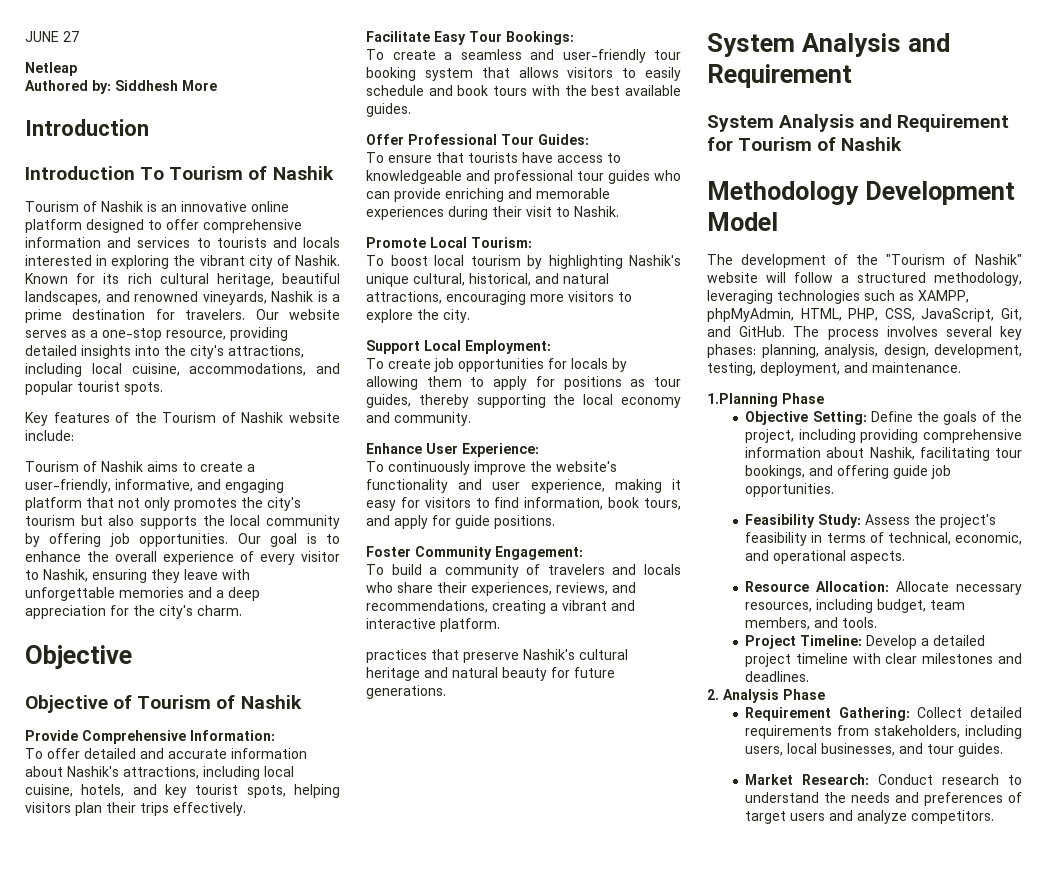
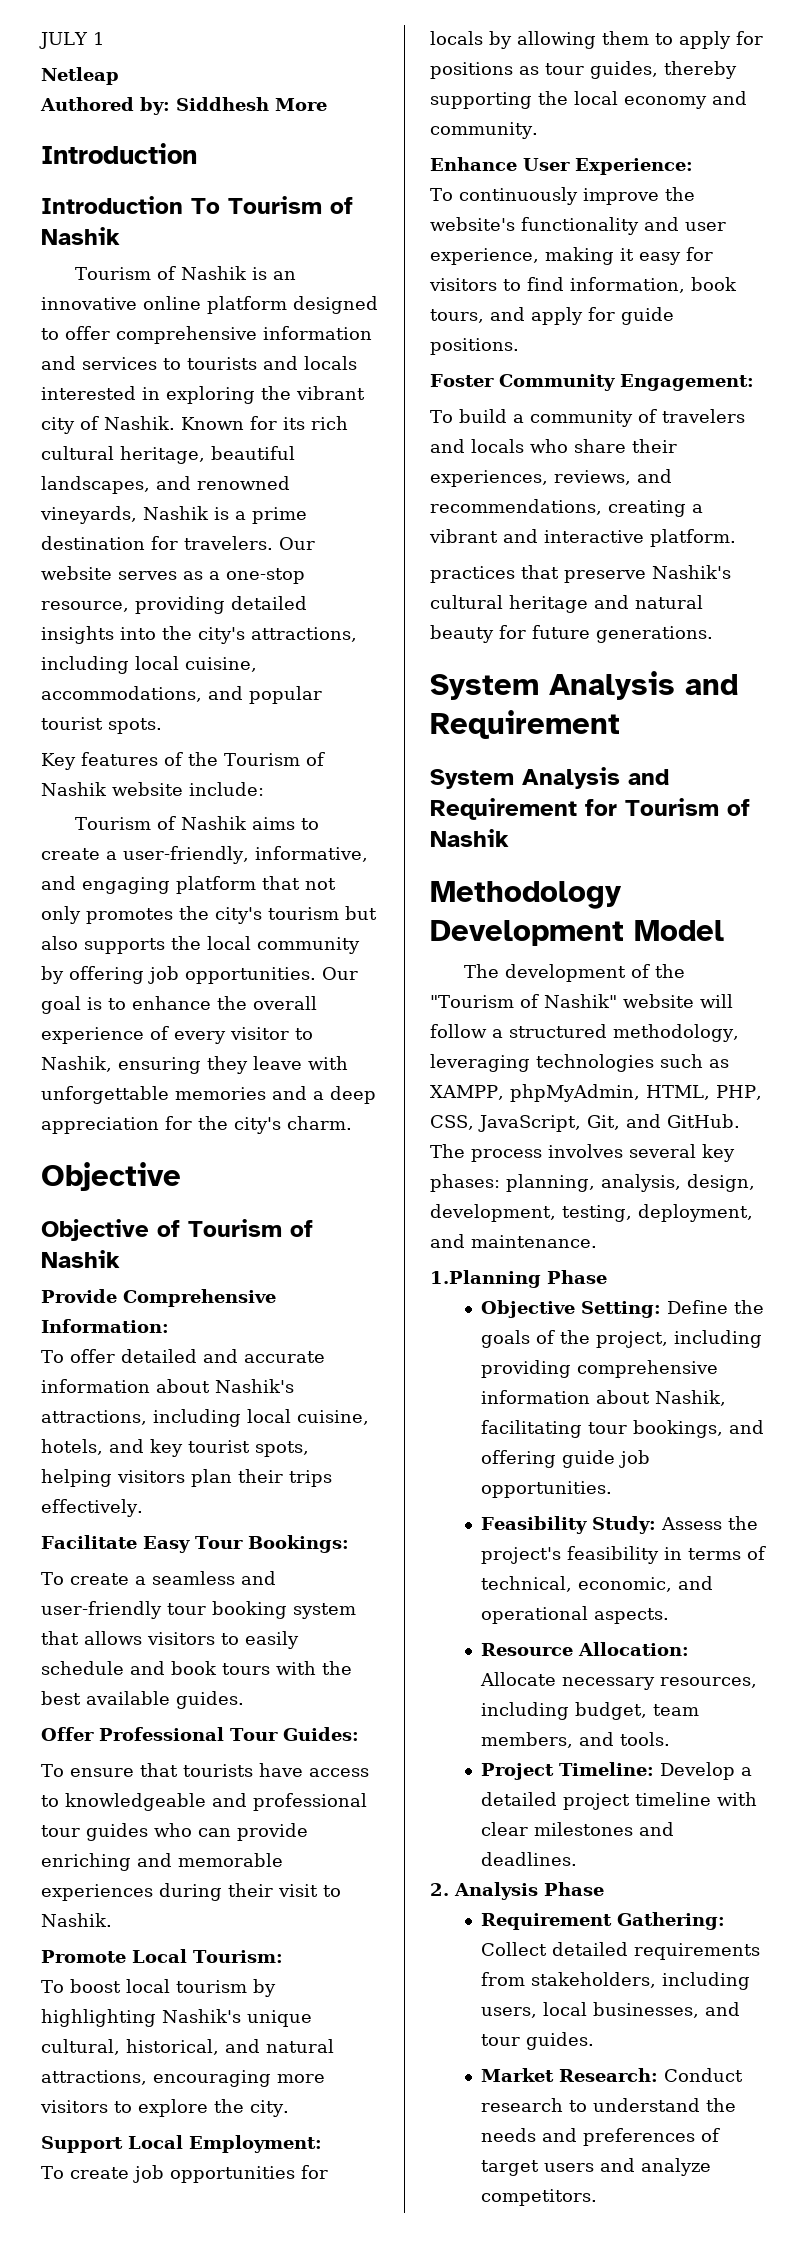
[25,31,79,42] JUNE 27 -> [39,32,104,49] JULY 1

